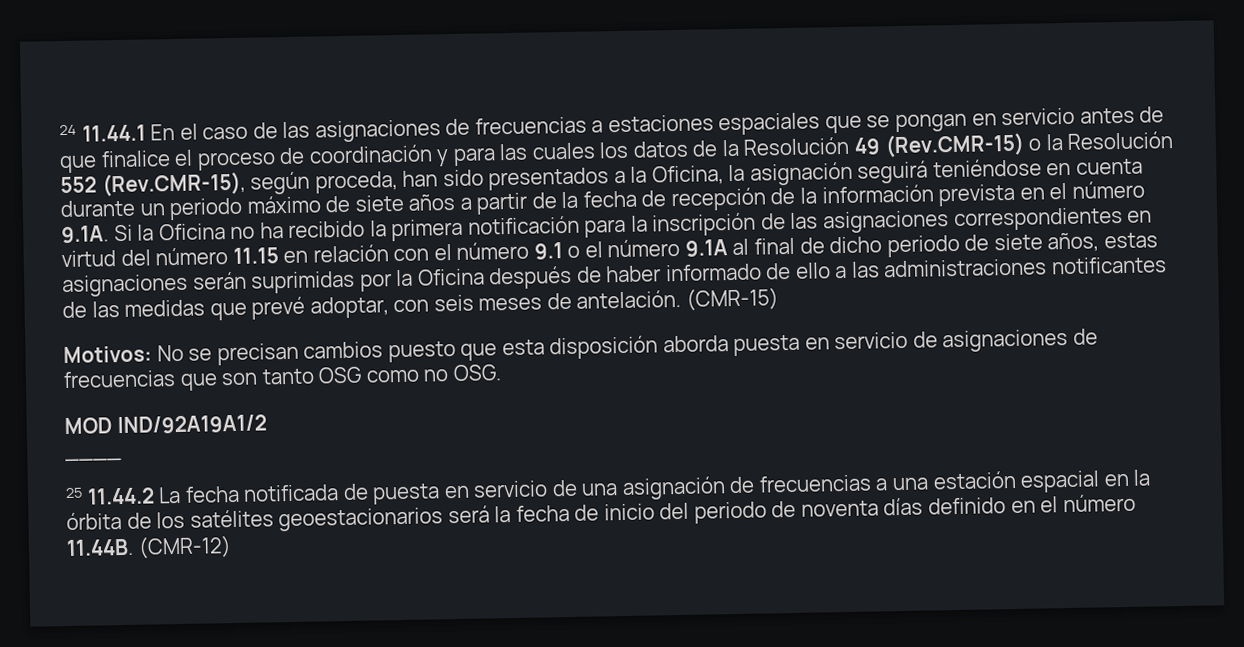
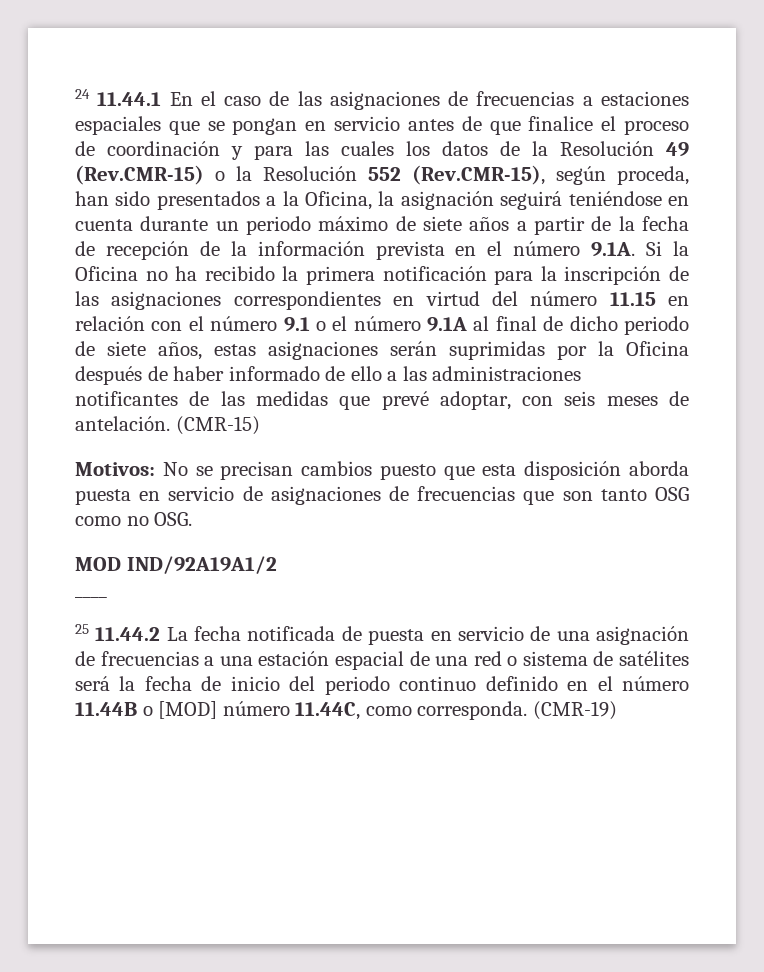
[1103,469,1151,487] [66,507,444,532] en la órbita de los satélites geoestacionarios -> [409,651,689,666] de una red o sistema de satélites
[771,497,924,518] de noventa días -> [399,676,477,691] continuo
[66,535,232,559] 11.44B. (CMR-12) -> [75,701,617,720] 11.44B o [MOD] número 11.44C, como corresponda. (CMR-19)

